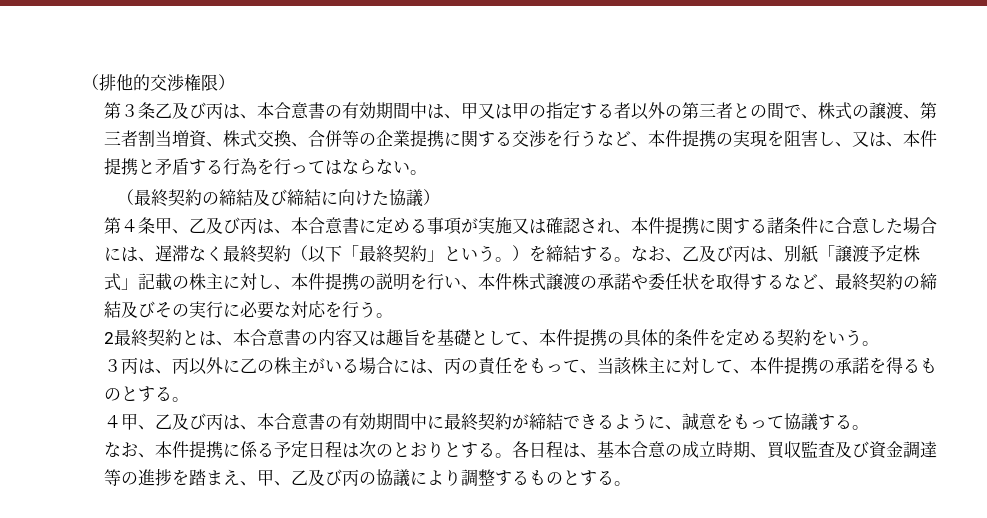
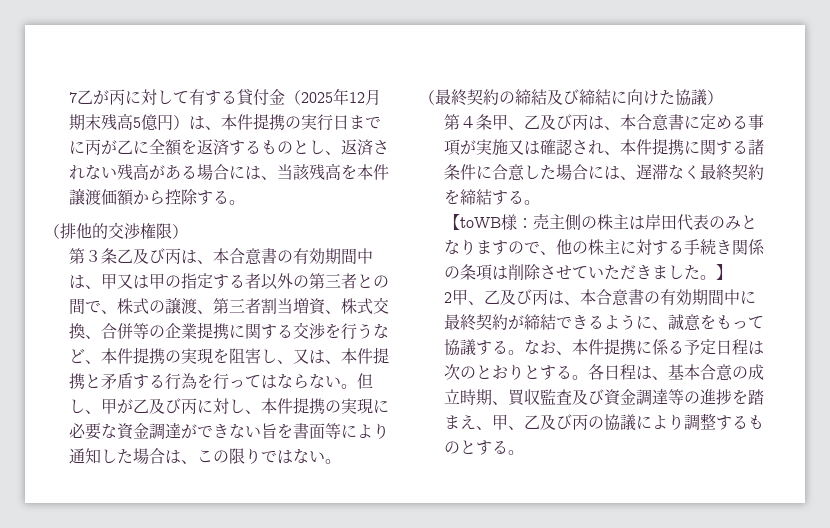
(82, 82) none -> [68,88,381,106] [68,113,381,131] [68,139,389,156] [68,163,389,181] [68,188,245,206] 7乙が丙に対して有する貸付金（2025年12月期末残高5億円）は、本件提携の実行日までに丙が乙に全額を返済するものとし、返済されない残高がある場合には、当該残高を本件譲渡価額から控除する。 //
(428, 172) none -> [356,373,373,389] [68,397,389,414] [68,422,389,440] [68,448,341,464] 但し、甲が乙及び丙に対し、本件提携の実現に必要な資金調達ができない旨を書面等により通知した場合は、この限りではない。
[291,245,921,263] [104,273,938,291] [104,301,394,319] （以下「最終契約」という。）を締結する。なお、乙及び丙は、別紙「譲渡予定株式」記載の株主に対し、本件提携の説明を行い、本件株式譲渡の承諾や委任状を取得するなど、最終契約の締結及びその実行に必要な対応を行う。 -> [443,189,540,205] [443,213,757,231] [443,239,765,255] [443,264,732,281] を締結する。 // 【toWB様：売主側の株主は岸田代表のみとなりますので、他の株主に対する手続き関係の条項は削除させていただきました。】
[114,329,880,347] [104,357,938,375] [104,386,190,402] [104,415,122,428] 最終契約とは、本合意書の内容又は趣旨を基礎として、本件提携の具体的条件を定める契約をいう。 // ３丙は、丙以外に乙の株主がいる場合には、丙の責任をもって、当該株主に対して、本件提携の承諾を得るものとする。 // ４ -> (452, 297) none
(870, 427) // -> (524, 352) none

